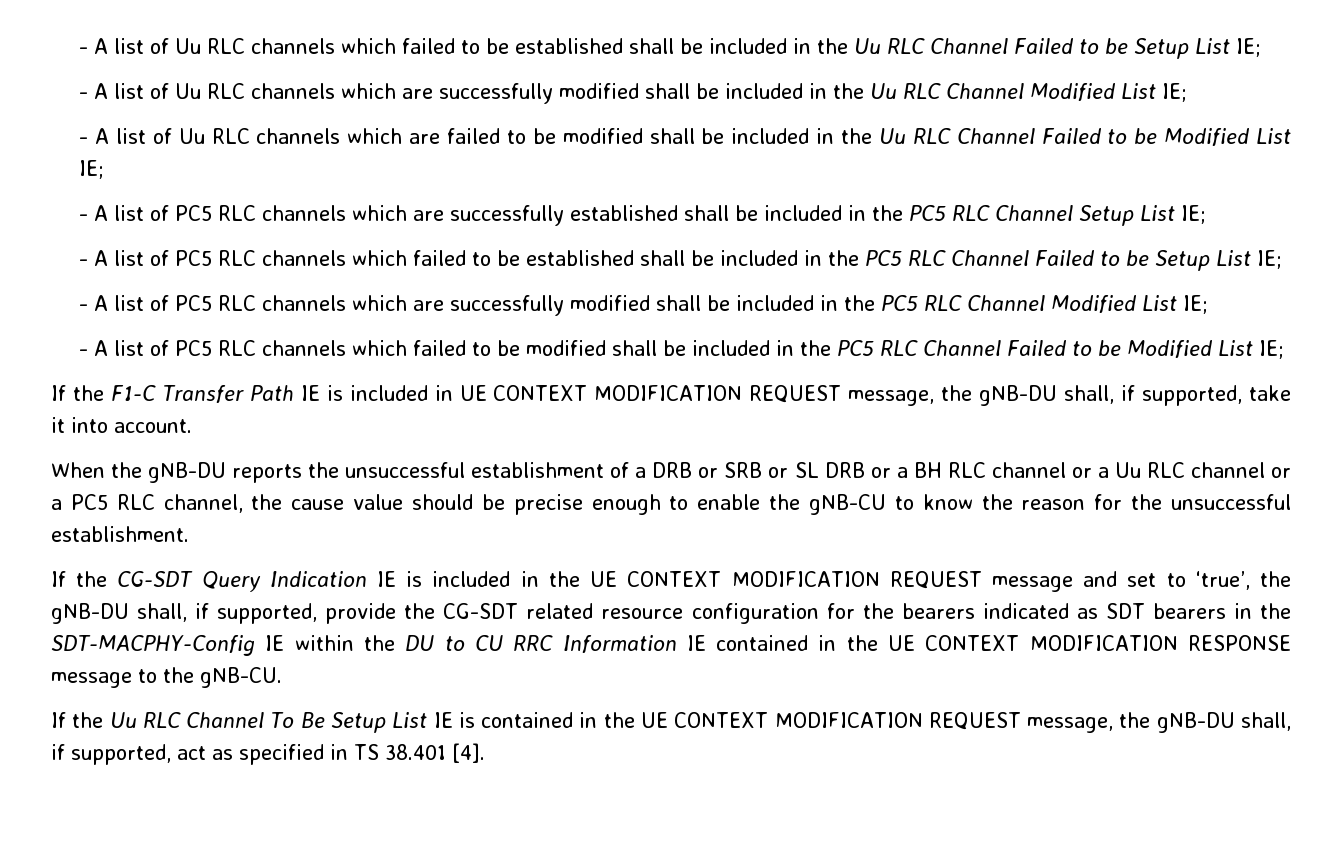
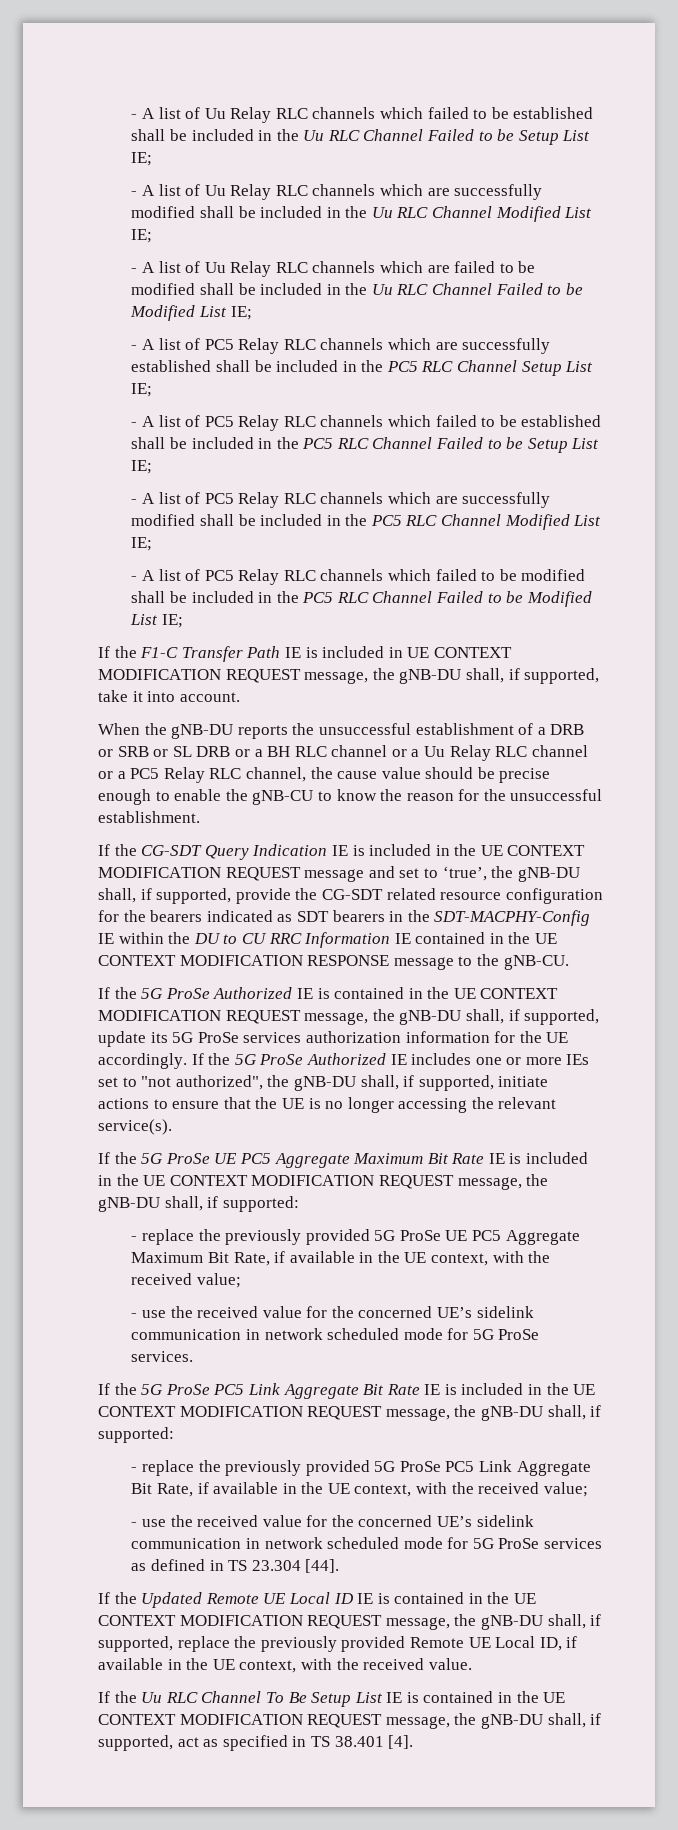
[79,38,202,54] - A list of Uu -> [131,107,272,123] - A list of Uu Relay
(202, 91) none -> [230,184,272,200] Relay
(205, 136) none -> [230,261,272,277] Relay
(213, 213) none -> [238,338,280,354] Relay
(213, 258) none -> [238,415,280,431] Relay
(213, 303) none -> [238,492,280,508] Relay
(213, 348) none -> [238,569,280,585] Relay
(1141, 470) none -> [449,745,491,761] Relay
(108, 502) none -> [163,767,205,783] Relay
(282, 677) none -> [98,987,559,999] [98,1009,600,1025] [98,1031,569,1047] [98,1053,590,1069] [98,1075,549,1091] [98,1097,557,1113] [98,1119,172,1135] [98,1152,589,1168] [98,1174,549,1190] [98,1196,299,1212] [131,1229,580,1245] [131,1251,551,1266] [131,1273,241,1288] [131,1306,534,1318] [131,1328,540,1340] [131,1351,194,1362] [98,1383,596,1399] [98,1405,602,1421] [98,1427,174,1443] [131,1460,591,1476] [131,1482,588,1497] [131,1515,534,1527] [131,1537,603,1549] [131,1559,340,1573] [98,1592,537,1608] [98,1614,602,1630] [98,1636,578,1652] [98,1658,472,1673] // If the 5G ProSe Authorized IE is contained in the UE CONTEXT MODIFICATION REQUEST message, the gNB-DU shall, if supported, update its 5G ProSe services authorization information for the UE accordingly. If the 5G ProSe Authorized IE includes one or more IEs set to "not authorized", the gNB-DU shall, if supported, initiate actions to ensure that the UE is no longer accessing the relevant service(s). // If the 5G ProSe UE PC5 Aggregate Maximum Bit Rate IE is included in the UE CONTEXT MODIFICATION REQUEST message, the gNB-DU shall, if supported: // - replace the previously provided 5G ProSe UE PC5 Aggregate Maximum Bit Rate, if available in the UE context, with the received value; // - use the received value for the concerned UE’s sidelink communication in network scheduled mode for 5G ProSe services. // If the 5G ProSe PC5 Link Aggregate Bit Rate IE is included in the UE CONTEXT MODIFICATION REQUEST message, the gNB-DU shall, if supported: // - replace the previously provided 5G ProSe PC5 Link Aggregate Bit Rate, if available in the UE context, with the received value; // - use the received value for the concerned UE’s sidelink communication in network scheduled mode for 5G ProSe services as defined in TS 23.304 [44]. // If the Updated Remote UE Local ID IE is contained in the UE CONTEXT MODIFICATION REQUEST message, the gNB-DU shall, if supported, replace the previously provided Remote UE Local ID, if available in the UE context, with the received value.

